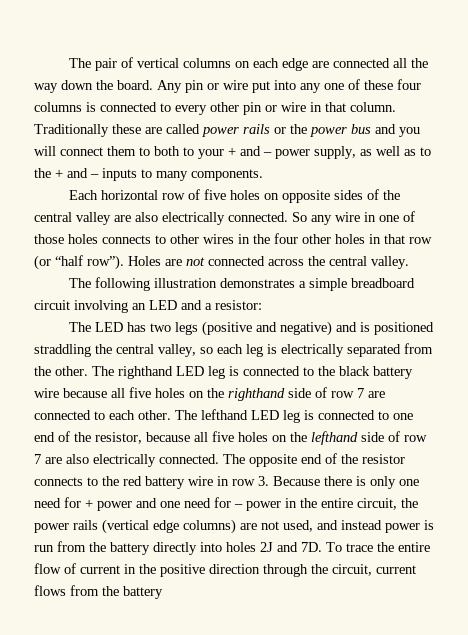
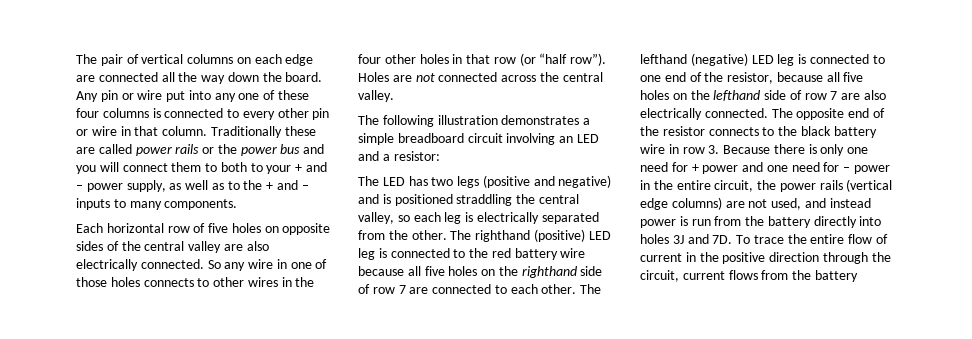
(173, 372) none -> [533,229,585,242] (positive)
[339,366,370,376] black -> [491,248,511,258] red
(248, 414) none -> [690,53,748,66] (negative)
[123,476,142,486] red -> [800,126,831,136] black
[260,542,273,552] 2J -> [672,235,684,244] 3J

